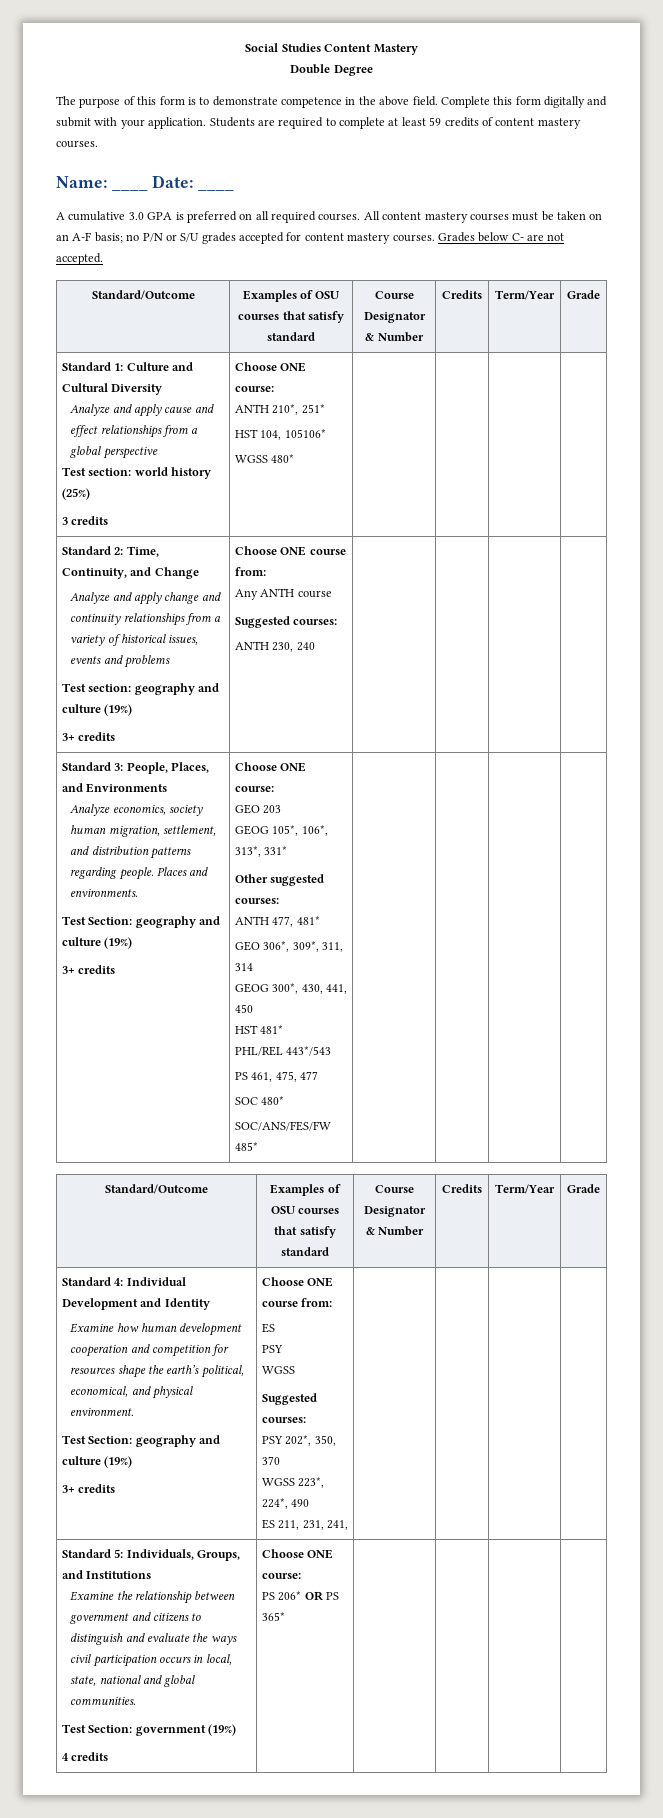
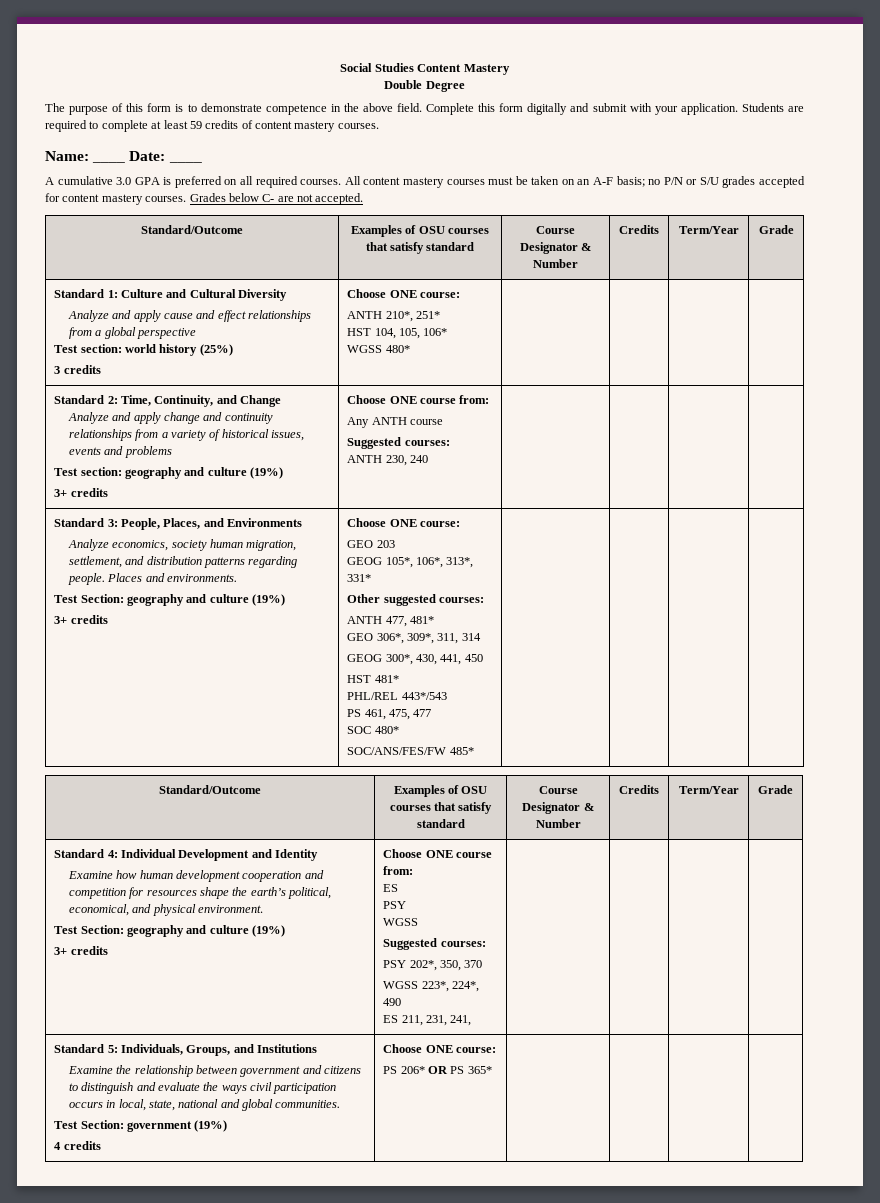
[284,429,326,438] 105106* -> [399,328,448,339] 105, 106*

